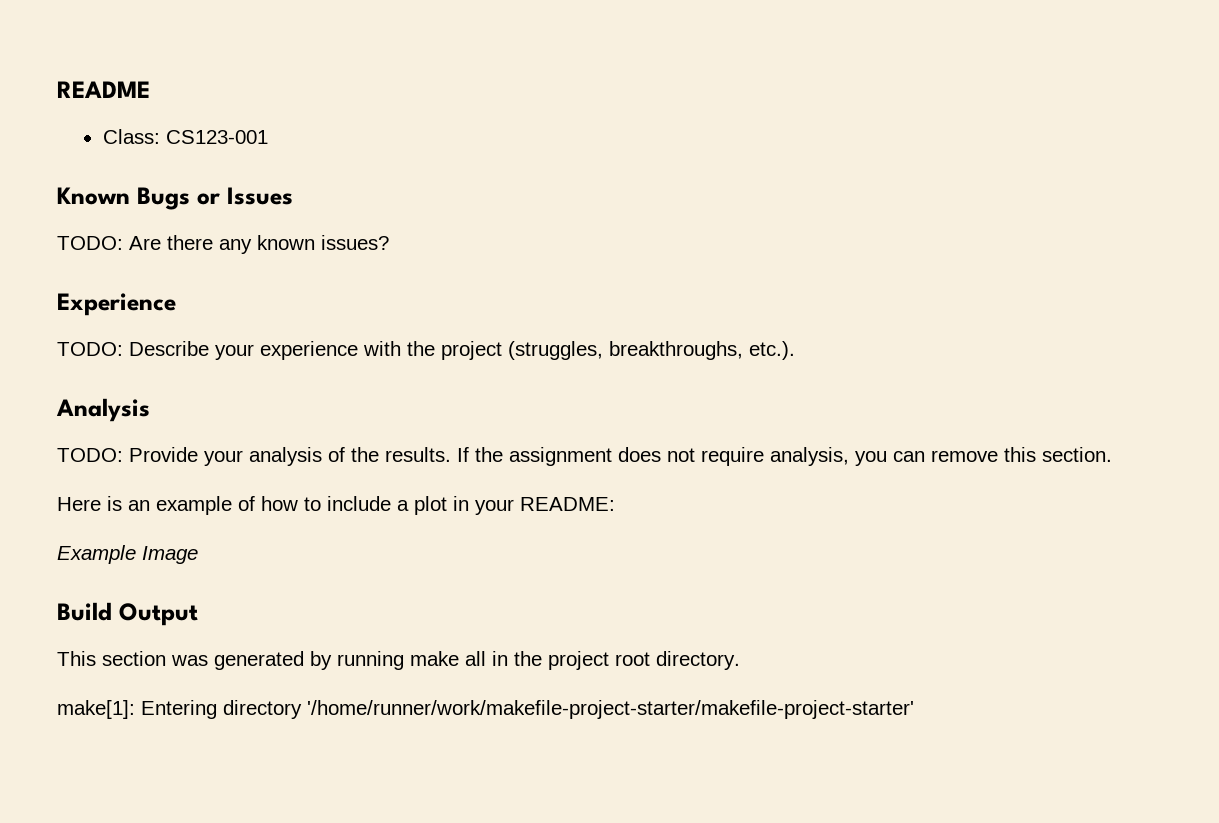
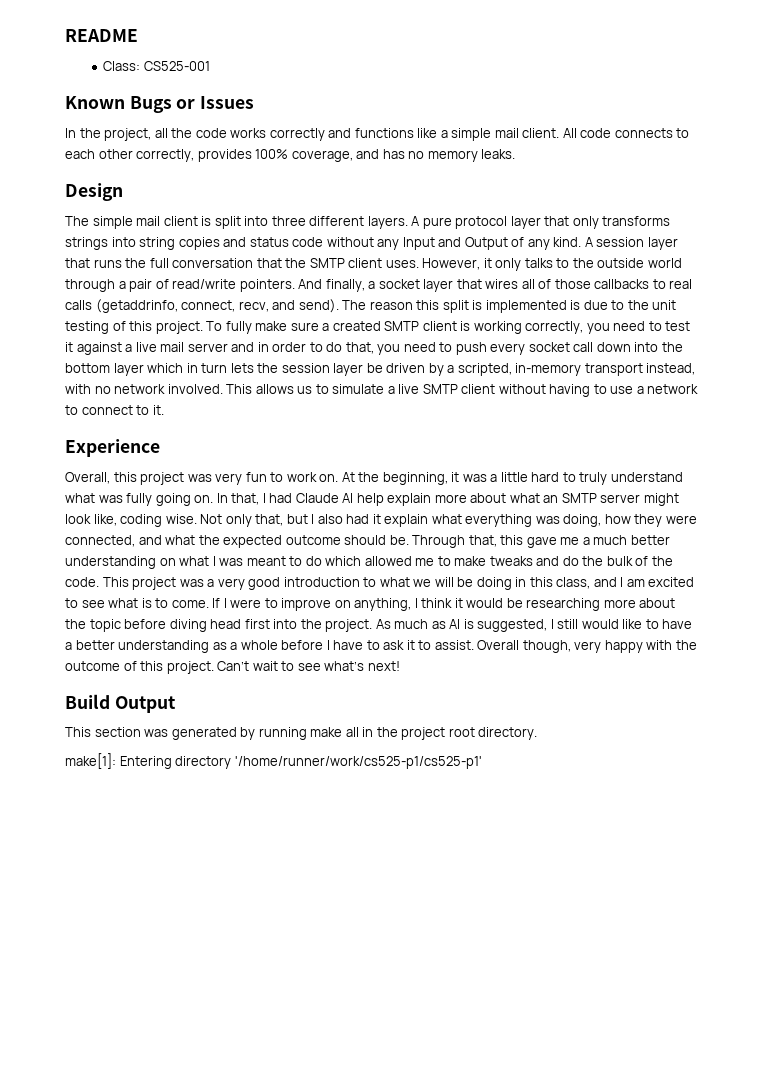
[165,130,268,144] CS123-001 -> [143,61,210,71] CS525-001
[57,235,389,254] [57,293,176,316] [57,341,795,360] [56,398,150,422] [57,447,1112,466] [57,496,615,515] [57,545,198,564] TODO: Are there any known issues? // Experience // TODO: Describe your experience with the project (struggles, breakthroughs, etc.). // Analysis // TODO: Provide your analysis of the results. If the assignment does not require analysis, you can remove this section. // Here is an example of how to include a plot in your README: // Example Image -> [65,128,690,141] [65,149,516,162] [65,183,123,201] [65,216,671,229] [65,237,678,250] [65,258,682,271] [65,279,693,292] [65,299,677,313] [65,321,691,334] [65,342,683,355] [65,363,696,376] [65,384,699,397] [65,405,164,415] [65,439,160,457] [65,472,683,485] [65,493,679,506] [65,514,697,527] [65,535,670,548] [65,556,673,569] [65,577,695,590] [65,598,676,611] [65,619,693,632] [65,640,697,653] [65,661,400,674] In the project, all the code works correctly and functions like a simple mail client. All code connects to each other correctly, provides 100% coverage, and has no memory leaks. // Design // The simple mail client is split into three different layers. A pure protocol layer that only transforms strings into string copies and status code without any Input and Output of any kind. A session layer that runs the full conversation that the SMTP client uses. However, it only talks to the outside world through a pair of read/write pointers. And finally, a socket layer that wires all of those callbacks to real calls (getaddrinfo, connect, recv, and send). The reason this split is implemented is due to the unit testing of this project. To fully make sure a created SMTP client is working correctly, you need to test it against a live mail server and in order to do that, you need to push every socket call down into the bottom layer which in turn lets the session layer be driven by a scripted, in-memory transport instead, with no network involved. This allows us to simulate a live SMTP client without having to use a network to connect to it. // Experience // Overall, this project was very fun to work on. At the beginning, it was a little hard to truly understand what was fully going on. In that, I had Claude AI help explain more about what an SMTP server might look like, coding wise. Not only that, but I also had it explain what everything was doing, how they were connected, and what the expected outcome should be. Through that, this gave me a much better understanding on what I was meant to do which allowed me to make tweaks and do the bulk of the code. This project was a very good introduction to what we will be doing in this class, and I am excited to see what is to come. If I were to improve on anything, I think it would be researching more about the topic before diving head first into the project. As much as AI is suggested, I still would like to have a better understanding as a whole before I have to ask it to assist. Overall though, very happy with the outcome of this project. Can’t wait to see what’s next!
[307,700,914,719] '/home/runner/work/makefile-project-starter/makefile-project-starter' -> [234,756,482,769] '/home/runner/work/cs525-p1/cs525-p1'

